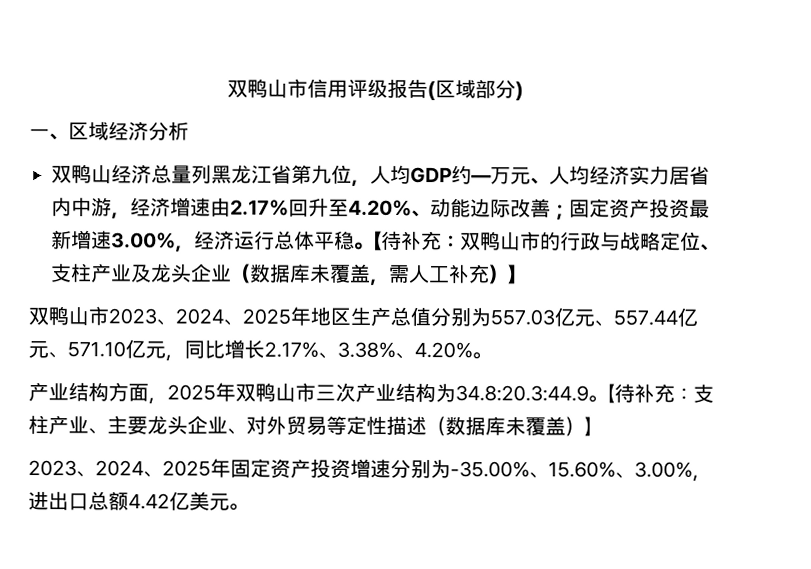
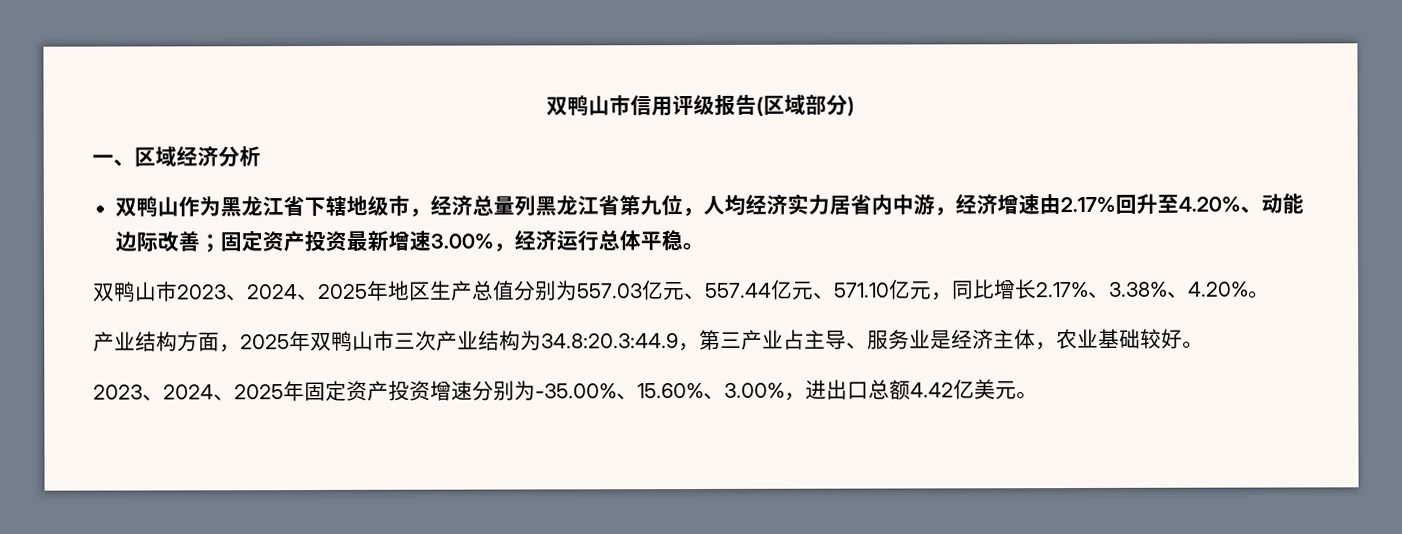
(112, 174) none -> [177,195,431,217] 作为黑龙江省下辖地级市，
[410,165,590,185] GDP约—万元、人均 -> (746, 205) none
[373,230,720,251] [51,263,517,286] 【待补充：双鸭山市的行政与战略定位、支柱产业及龙头企业（数据库未覆盖，需人工补充）】 -> (704, 246) none
[588,383,714,404] [28,415,592,437] 。【待补充：支柱产业、主要龙头企业、对外贸易等定性描述（数据库未覆盖）】 -> [678,328,1204,352] ，第三产业占主导、服务业是经济主体，农业基础较好。

